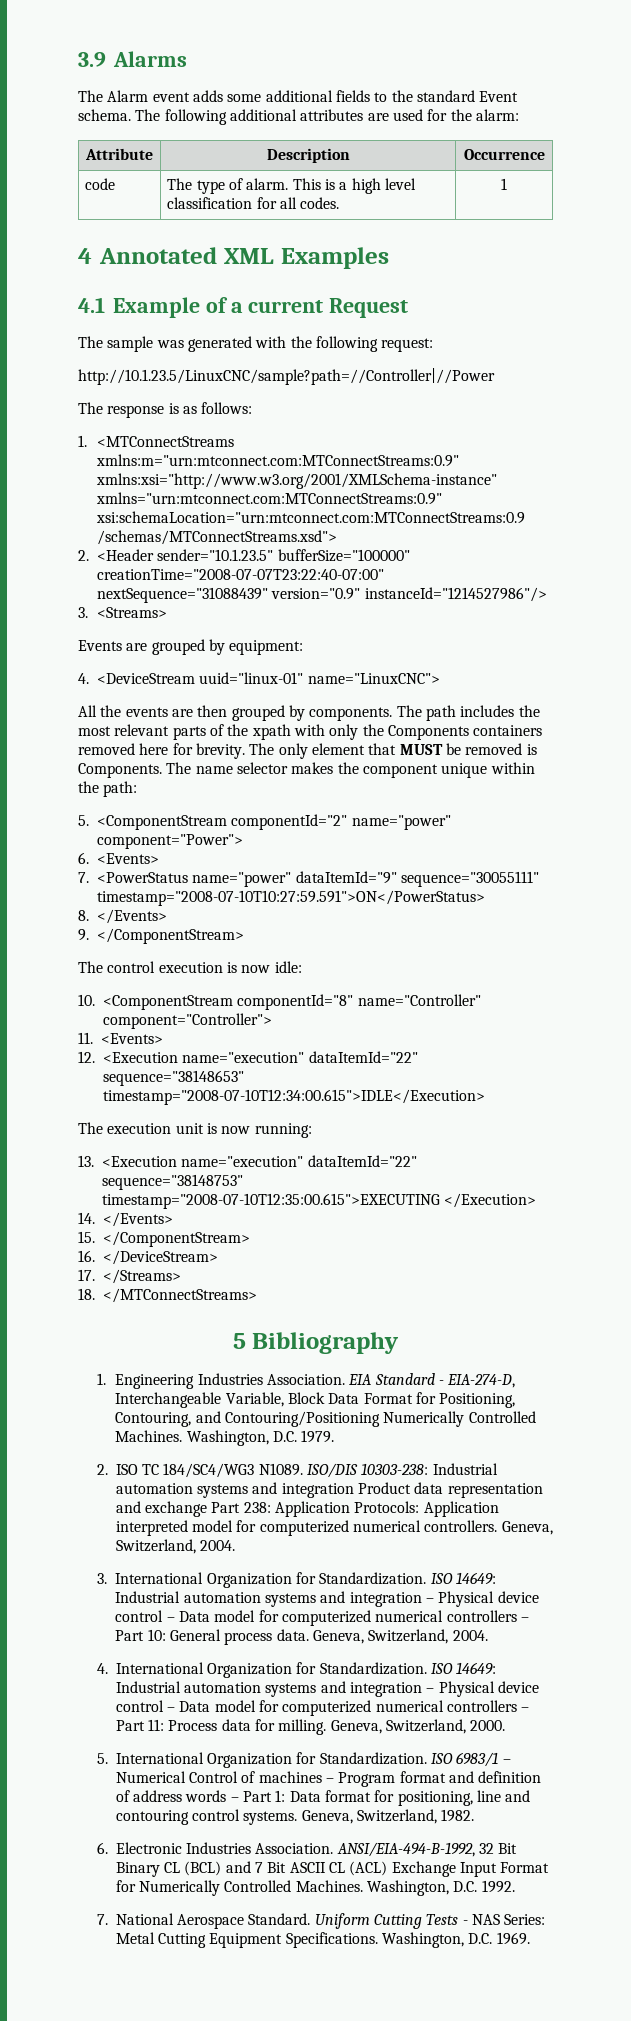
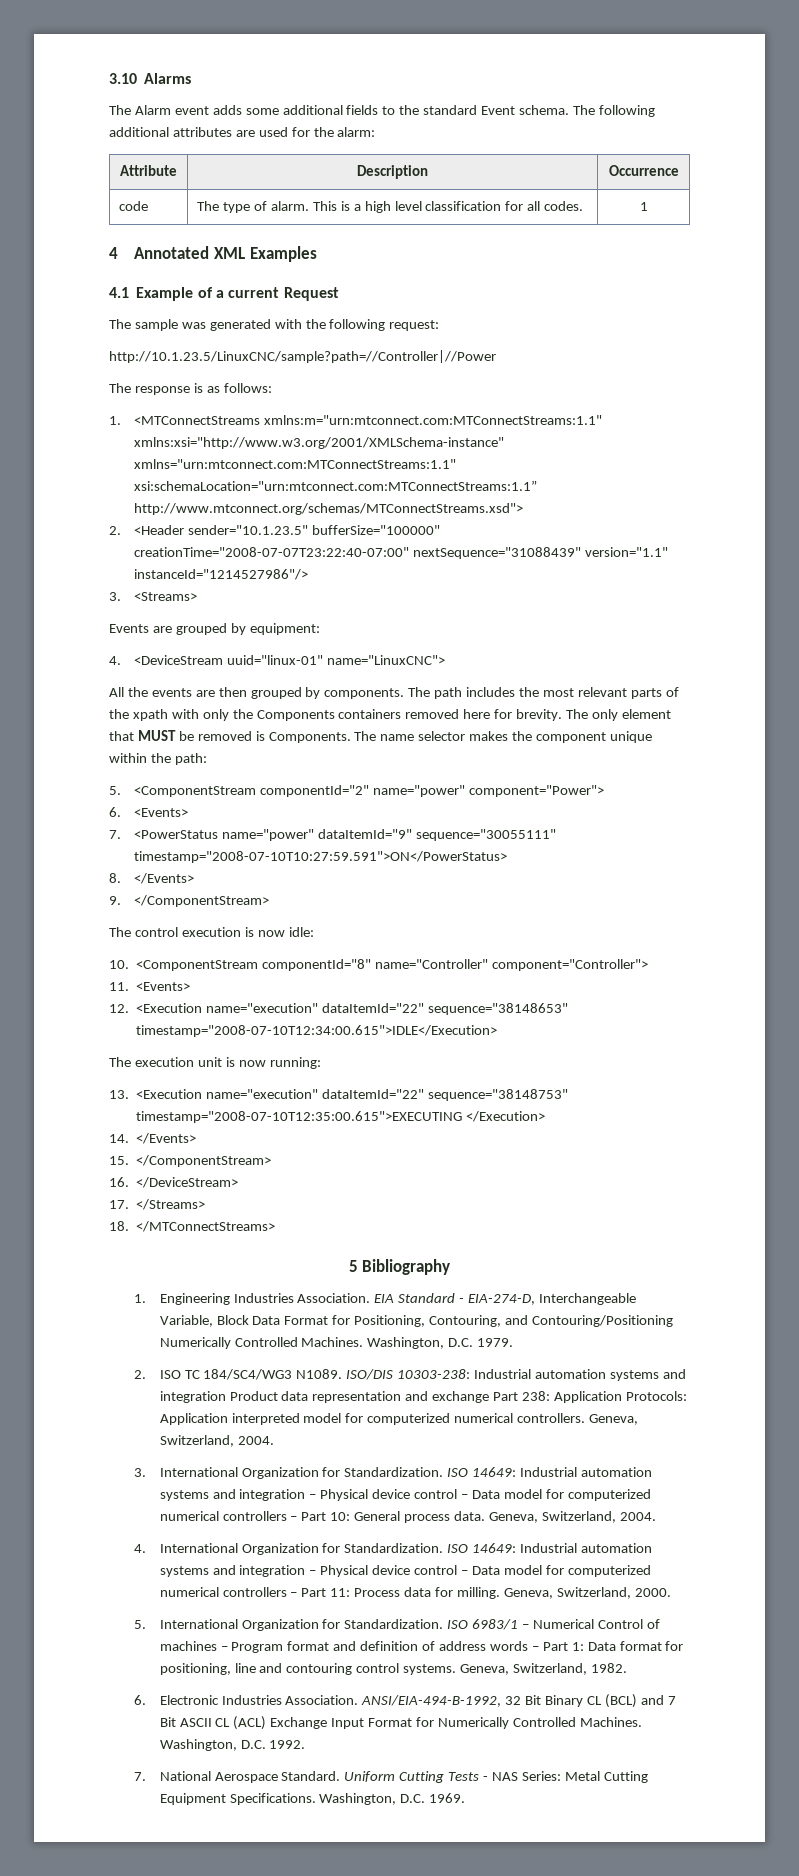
[78,52,106,67] 3.9 -> [109,73,137,84] 3.10
[95,454,459,467] [95,473,497,489] [95,492,442,505] [95,511,525,524] [96,530,337,545] xmlns:m="urn:mtconnect.com:MTConnectStreams:0.9" xmlns:xsi="http://www.w3.org/2001/XMLSchema-instance" xmlns="urn:mtconnect.com:MTConnectStreams:0.9" xsi:schemaLocation="urn:mtconnect.com:MTConnectStreams:0.9 /schemas/MTConnectStreams.xsd"> -> [264,415,603,425] [134,437,505,449] [134,459,457,469] [134,480,538,491] [134,503,524,515] xmlns:m="urn:mtconnect.com:MTConnectStreams:1.1" xmlns:xsi="http://www.w3.org/2001/XMLSchema-instance" xmlns="urn:mtconnect.com:MTConnectStreams:1.1" xsi:schemaLocation="urn:mtconnect.com:MTConnectStreams:1.1” http://www.mtconnect.org/schemas/MTConnectStreams.xsd">
[271,588,361,600] version="0.9" -> [585,547,669,557] version="1.1"

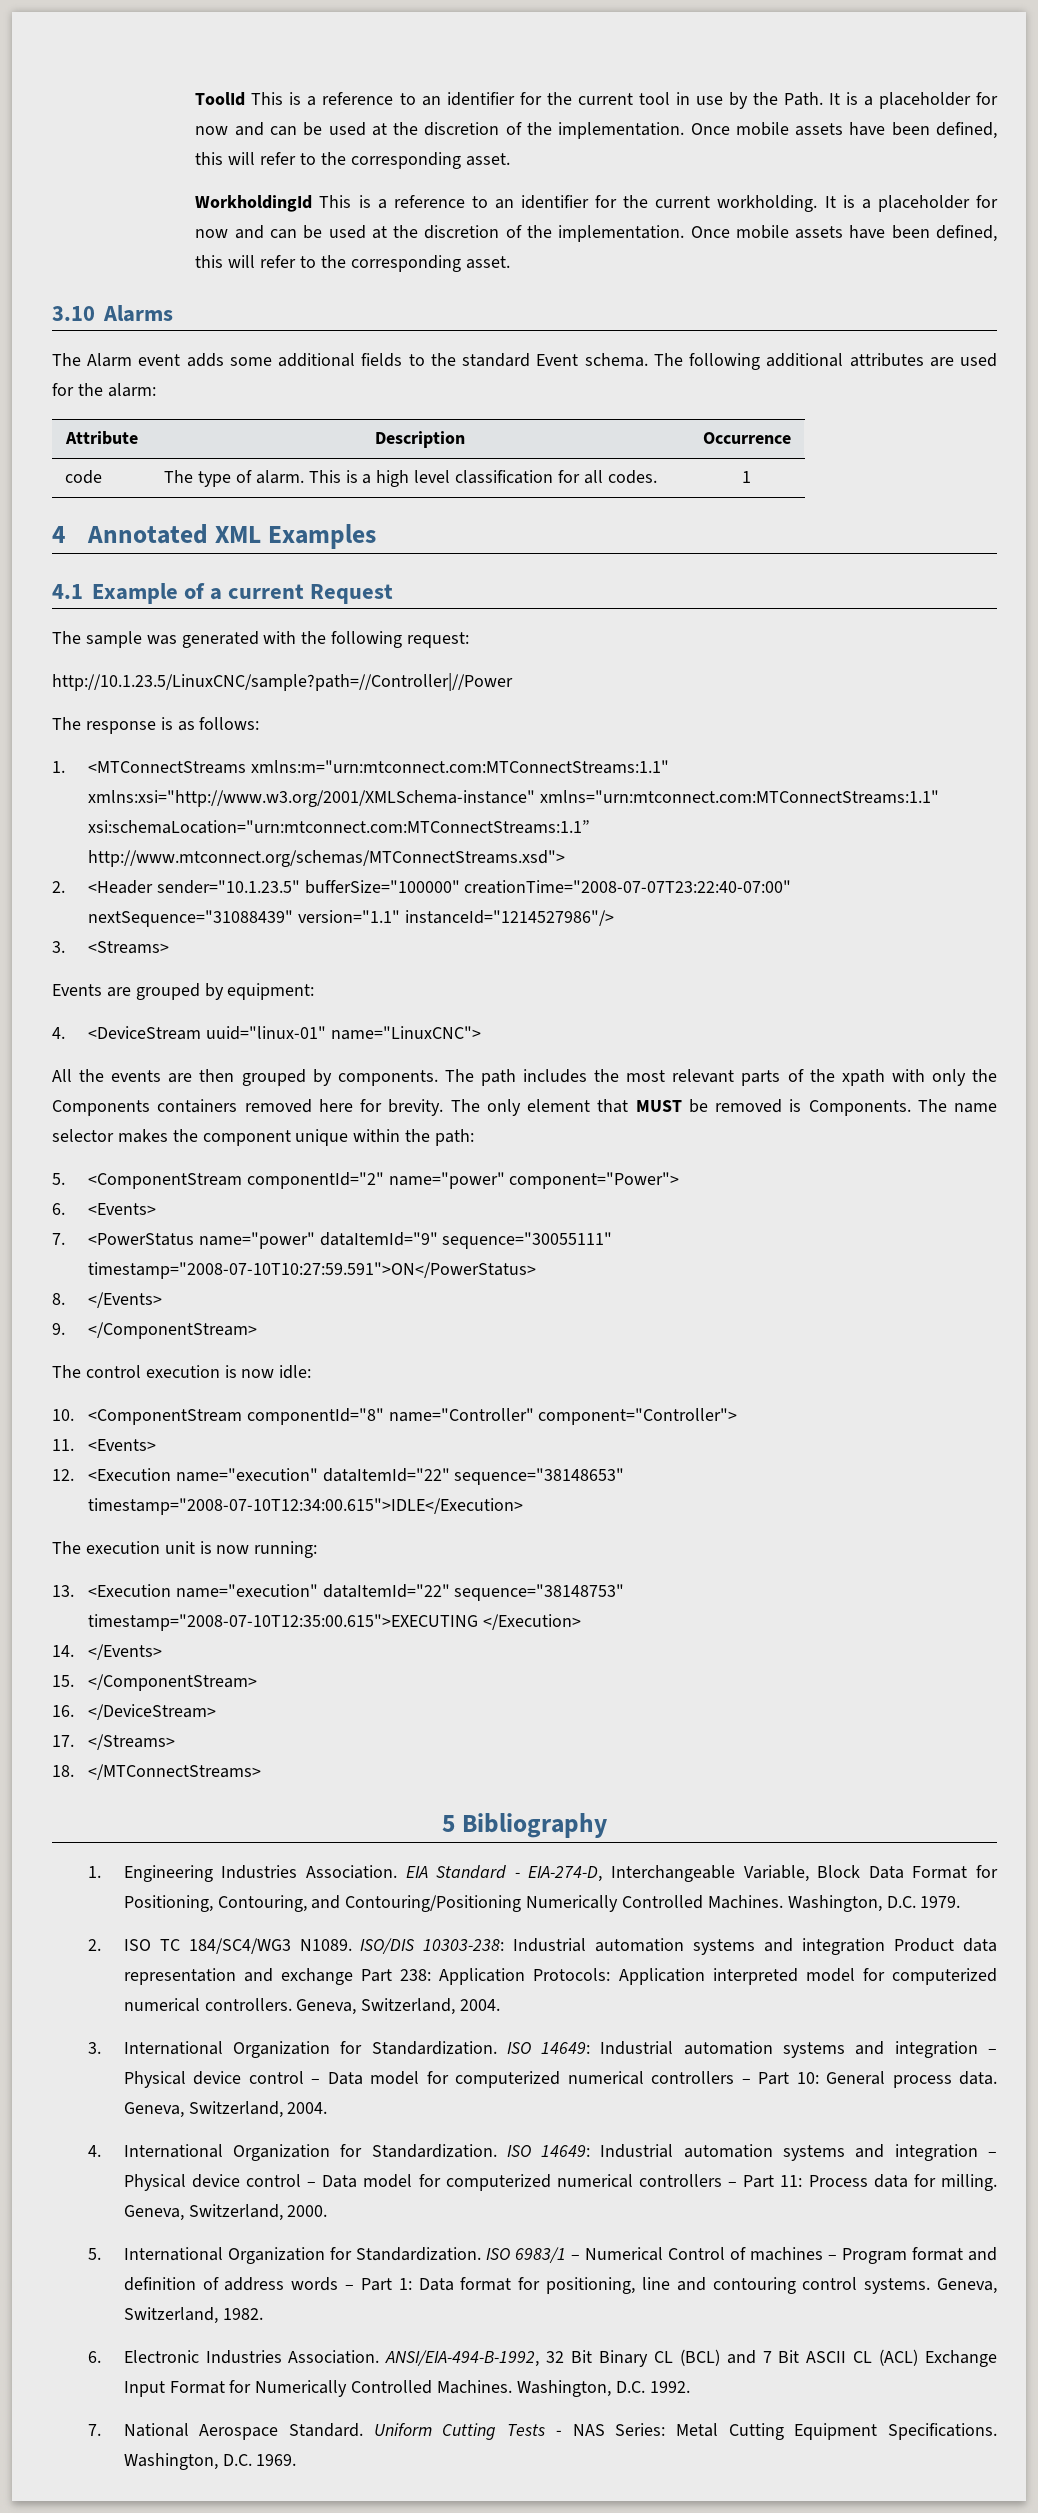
(109, 78) none -> [195,92,998,109] [195,122,997,139] [195,152,510,169] [195,195,998,212] [195,225,997,242] [195,255,510,272] ToolId This is a reference to an identifier for the current tool in use by the Path. It is a placeholder for now and can be used at the discretion of the implementation. Once mobile assets have been defined, this will refer to the corresponding asset. // WorkholdingId This is a reference to an identifier for the current workholding. It is a placeholder for now and can be used at the discretion of the implementation. Once mobile assets have been defined, this will refer to the corresponding asset. //

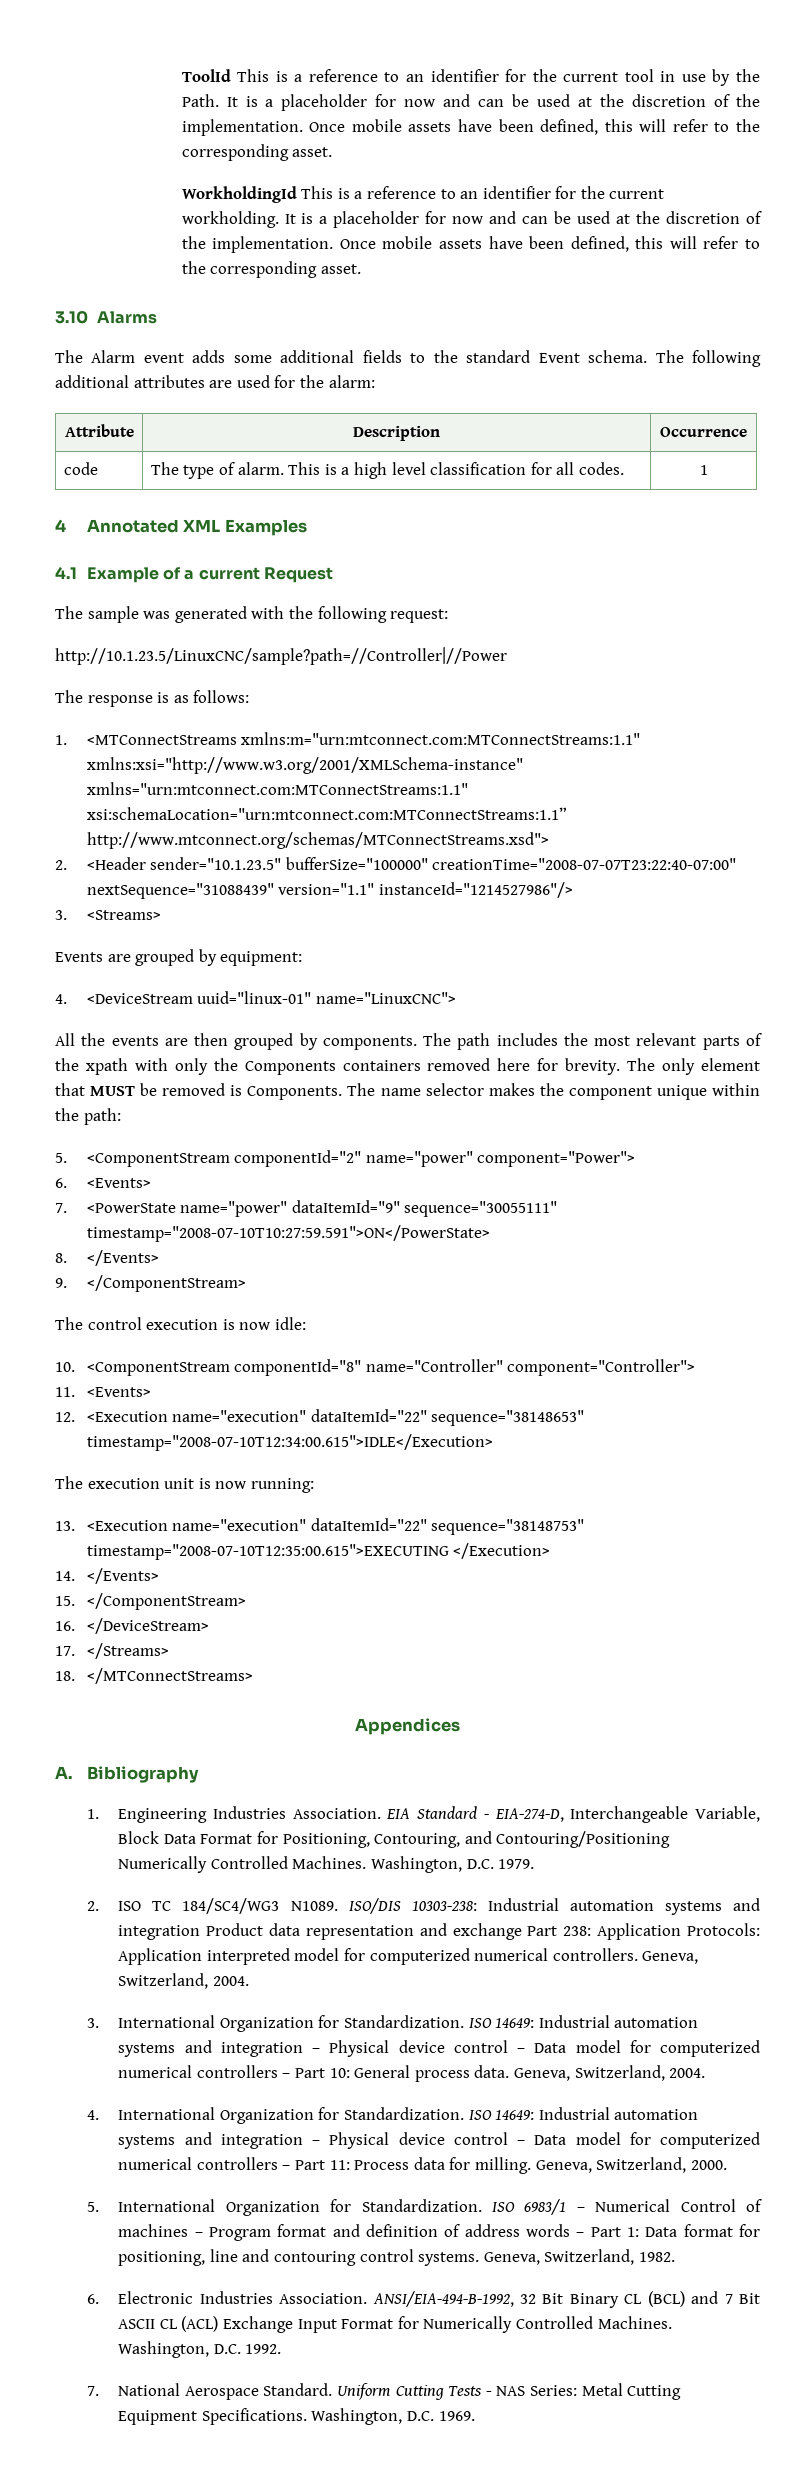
[87,1233,194,1246] <PowerStatus -> [86,1203,176,1213] <PowerState
[87,1262,536,1279] timestamp="2008-07-10T10:27:59.591">ON</PowerStatus> -> [86,1225,490,1242] timestamp="2008-07-10T10:27:59.591">ON</PowerState>
[442,1815,456,1832] 5 -> [355,1718,460,1735] [55,1766,73,1779] Appendices // A.

